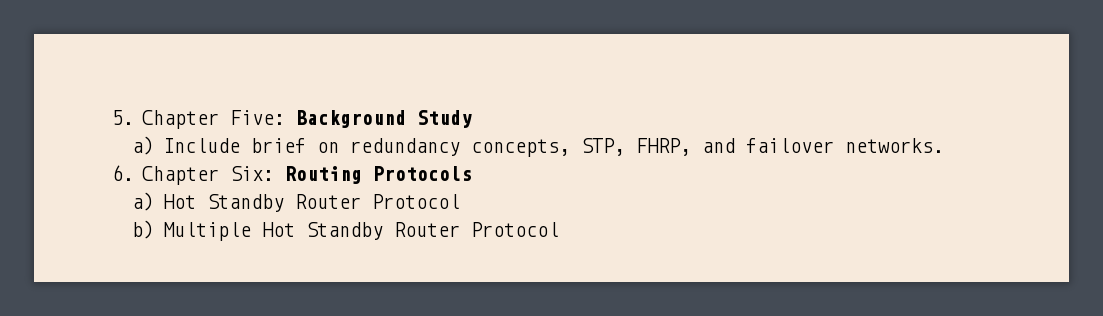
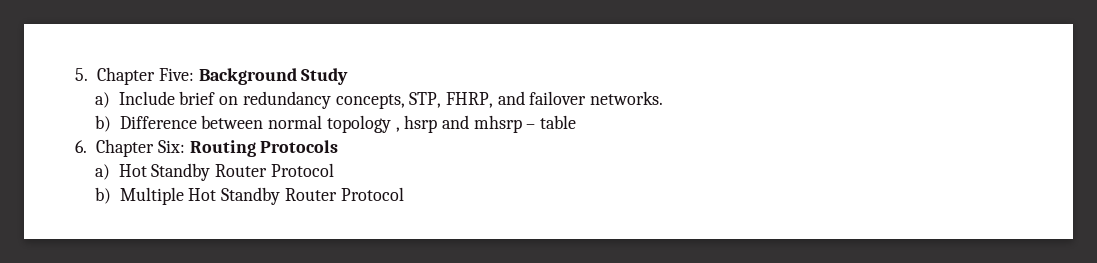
(944, 145) none -> [94,115,577,133] // b) Difference between normal topology , hsrp and mhsrp – table

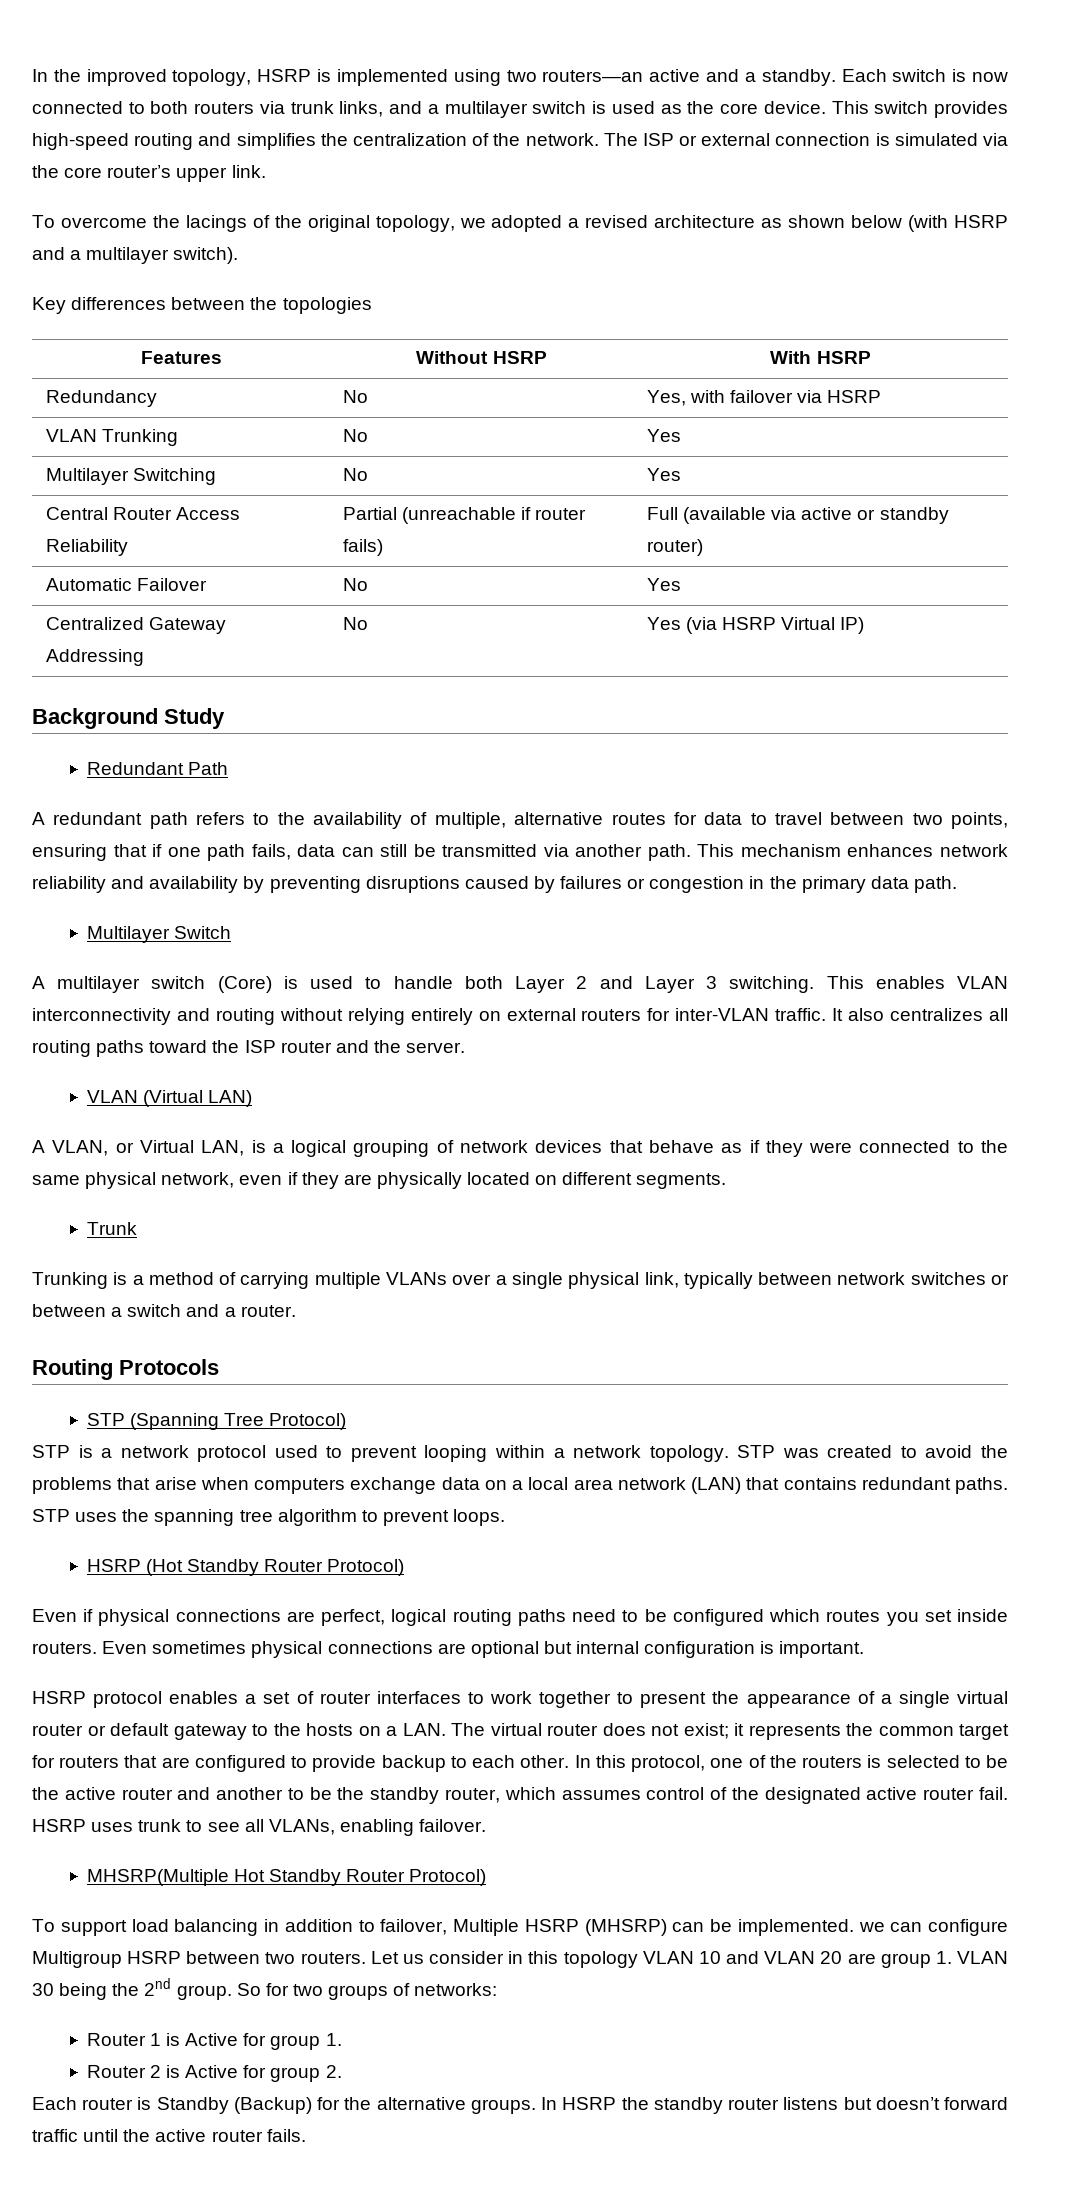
[75,67,349,85] [94,91,664,109] [94,115,577,133] [75,139,339,157] [94,163,334,181] [94,187,404,205] 5. Chapter Five: Background Study // a) Include brief on redundancy concepts, STP, FHRP, and failover networks. // b) Difference between normal topology , hsrp and mhsrp – table // 6. Chapter Six: Routing Protocols // a) Hot Standby Router Protocol // b) Multiple Hot Standby Router Protocol -> [32,69,1009,86] [32,101,1008,118] [32,133,1008,150] [32,165,266,182] [32,215,1009,232] [32,247,239,264] [32,297,372,314] [140,351,222,364] [416,351,547,364] [770,351,871,364] [45,390,157,407] [342,390,368,403] [646,390,882,406] [45,429,179,446] [342,429,368,442] [646,429,681,442] [45,468,217,485] [342,468,368,481] [646,468,681,481] [45,507,241,520] [45,539,128,556] [342,507,587,524] [342,539,383,556] [646,507,949,524] [646,539,703,556] [45,578,208,591] [342,578,368,591] [646,578,681,591] [45,617,227,634] [45,649,144,666] [342,617,368,630] [646,617,865,634] [32,708,225,729] [86,762,228,775] [32,812,1009,829] [32,844,1008,861] [32,876,957,893] [86,926,231,943] [32,976,1009,993] [32,1008,1009,1025] [32,1040,466,1057] [86,1090,252,1107] [32,1140,1008,1157] [32,1172,727,1189] [86,1222,137,1235] [32,1272,1009,1289] [32,1304,296,1317] [32,1359,219,1380] [86,1413,347,1430] [32,1445,1008,1462] [32,1477,1008,1494] [32,1509,506,1526] [86,1559,405,1576] [32,1609,1009,1626] [32,1641,865,1658] [32,1691,1008,1708] [32,1723,1009,1740] [32,1755,1008,1772] [32,1787,1009,1804] [32,1819,487,1836] [86,1869,487,1886] [32,1919,1008,1936] [32,1951,1008,1968] [32,1978,498,2000] [86,2033,342,2050] [86,2065,342,2082] [32,2097,1009,2114] [32,2129,306,2142] In the improved topology, HSRP is implemented using two routers—an active and a standby. Each switch is now connected to both routers via trunk links, and a multilayer switch is used as the core device. This switch provides high-speed routing and simplifies the centralization of the network. The ISP or external connection is simulated via the core router’s upper link. // To overcome the lacings of the original topology, we adopted a revised architecture as shown below (with HSRP and a multilayer switch). // Key differences between the topologies // Features | Without HSRP | With HSRP // Redundancy | No | Yes, with failover via HSRP // VLAN Trunking | No | Yes // Multilayer Switching | No | Yes // Central Router Access Reliability | Partial (unreachable if router fails) | Full (available via active or standby router) // Automatic Failover | No | Yes // Centralized Gateway Addressing | No | Yes (via HSRP Virtual IP) // Background Study // Redundant Path // A redundant path refers to the availability of multiple, alternative routes for data to travel between two points, ensuring that if one path fails, data can still be transmitted via another path. This mechanism enhances network reliability and availability by preventing disruptions caused by failures or congestion in the primary data path. // Multilayer Switch // A multilayer switch (Core) is used to handle both Layer 2 and Layer 3 switching. This enables VLAN interconnectivity and routing without relying entirely on external routers for inter-VLAN traffic. It also centralizes all routing paths toward the ISP router and the server. // VLAN (Virtual LAN) // A VLAN, or Virtual LAN, is a logical grouping of network devices that behave as if they were connected to the same physical network, even if they are physically located on different segments. // Trunk // Trunking is a method of carrying multiple VLANs over a single physical link, typically between network switches or between a switch and a router. // Routing Protocols // STP (Spanning Tree Protocol) // STP is a network protocol used to prevent looping within a network topology. STP was created to avoid the problems that arise when computers exchange data on a local area network (LAN) that contains redundant paths. STP uses the spanning tree algorithm to prevent loops. // HSRP (Hot Standby Router Protocol) // Even if physical connections are perfect, logical routing paths need to be configured which routes you set inside routers. Even sometimes physical connections are optional but internal configuration is important. // HSRP protocol enables a set of router interfaces to work together to present the appearance of a single virtual router or default gateway to the hosts on a LAN. The virtual router does not exist; it represents the common target for routers that are configured to provide backup to each other. In this protocol, one of the routers is selected to be the active router and another to be the standby router, which assumes control of the designated active router fail. HSRP uses trunk to see all VLANs, enabling failover. // MHSRP(Multiple Hot Standby Router Protocol) // To support load balancing in addition to failover, Multiple HSRP (MHSRP) can be implemented. we can configure Multigroup HSRP between two routers. Let us consider in this topology VLAN 10 and VLAN 20 are group 1. VLAN 30 being the 2nd group. So for two groups of networks: // Router 1 is Active for group 1. // Router 2 is Active for group 2. // Each router is Standby (Backup) for the alternative groups. In HSRP the standby router listens but doesn’t forward traffic until the active router fails.

